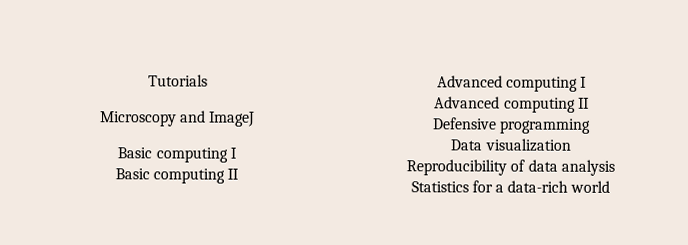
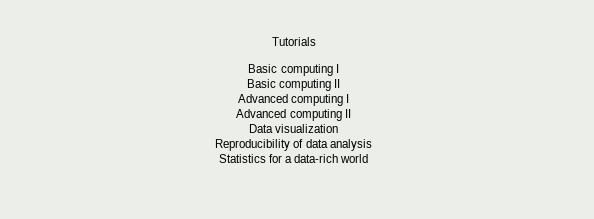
[98,110,256,127] // Microscopy and ImageJ -> (316, 41) none
[431,117,592,134] // Defensive programming -> (351, 113) none

